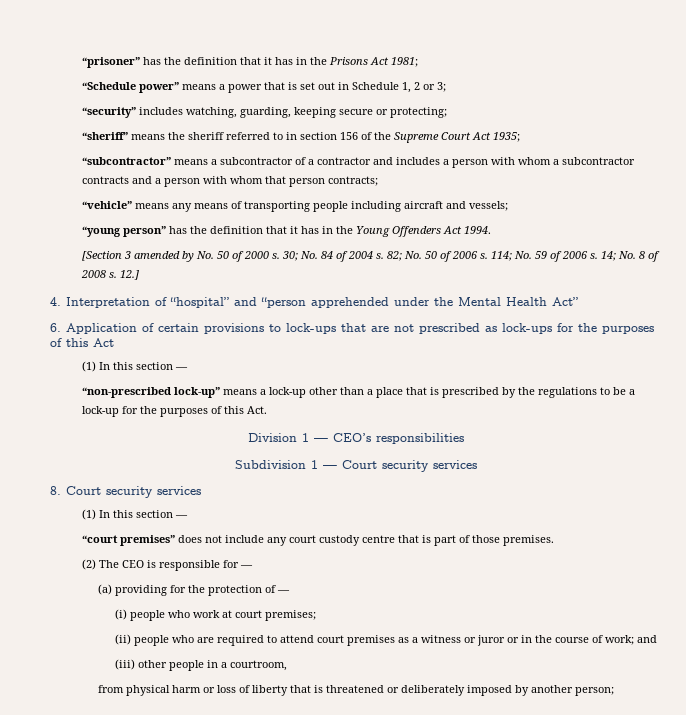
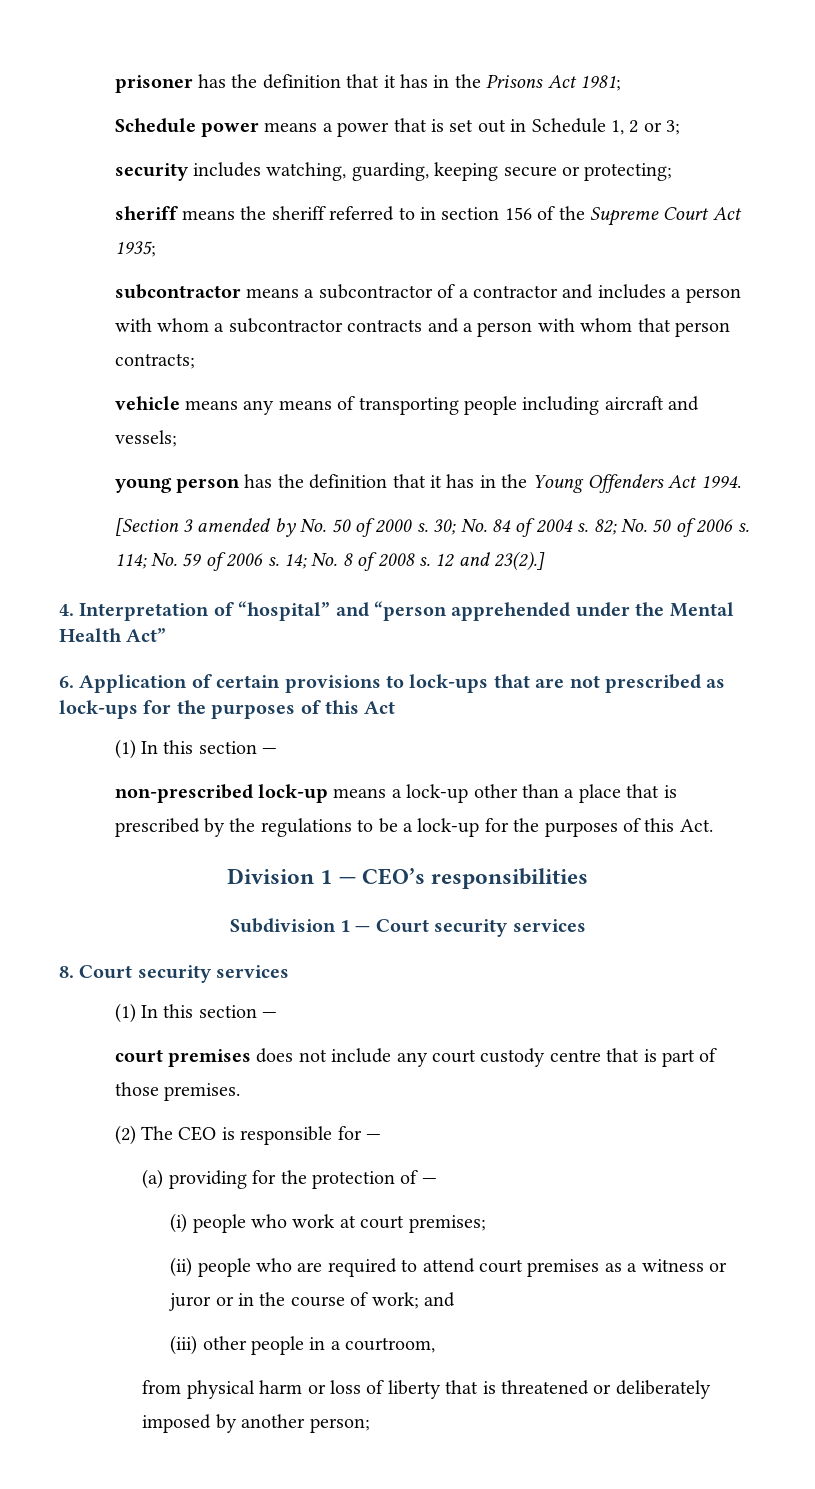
[82,57,141,68] “prisoner” -> [114,75,193,93] prisoner
[82,82,180,93] “Schedule power” -> [114,118,259,137] Schedule power
[82,107,137,118] “security” -> [114,163,189,181] security
[82,132,129,140] “sheriff” -> [114,206,178,220] sheriff
[82,157,172,165] “subcontractor” -> [114,284,241,299] subcontractor
[82,201,133,209] “vehicle” -> [114,396,180,410] vehicle
[82,226,167,237] “young person” -> [114,478,240,493] young person
[120,270,140,280] 12.] -> [435,551,546,571] 12 and 23(2).]
[82,387,221,398] “non-prescribed lock-up” -> [114,784,328,803] non-prescribed lock-up
[82,535,176,546] “court premises” -> [114,1049,251,1067] court premises

